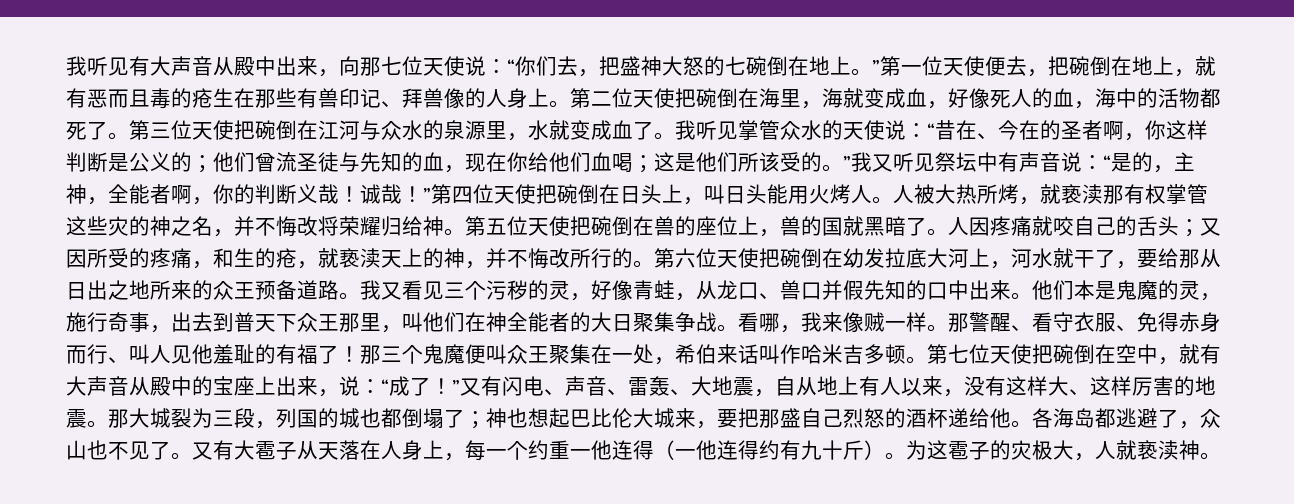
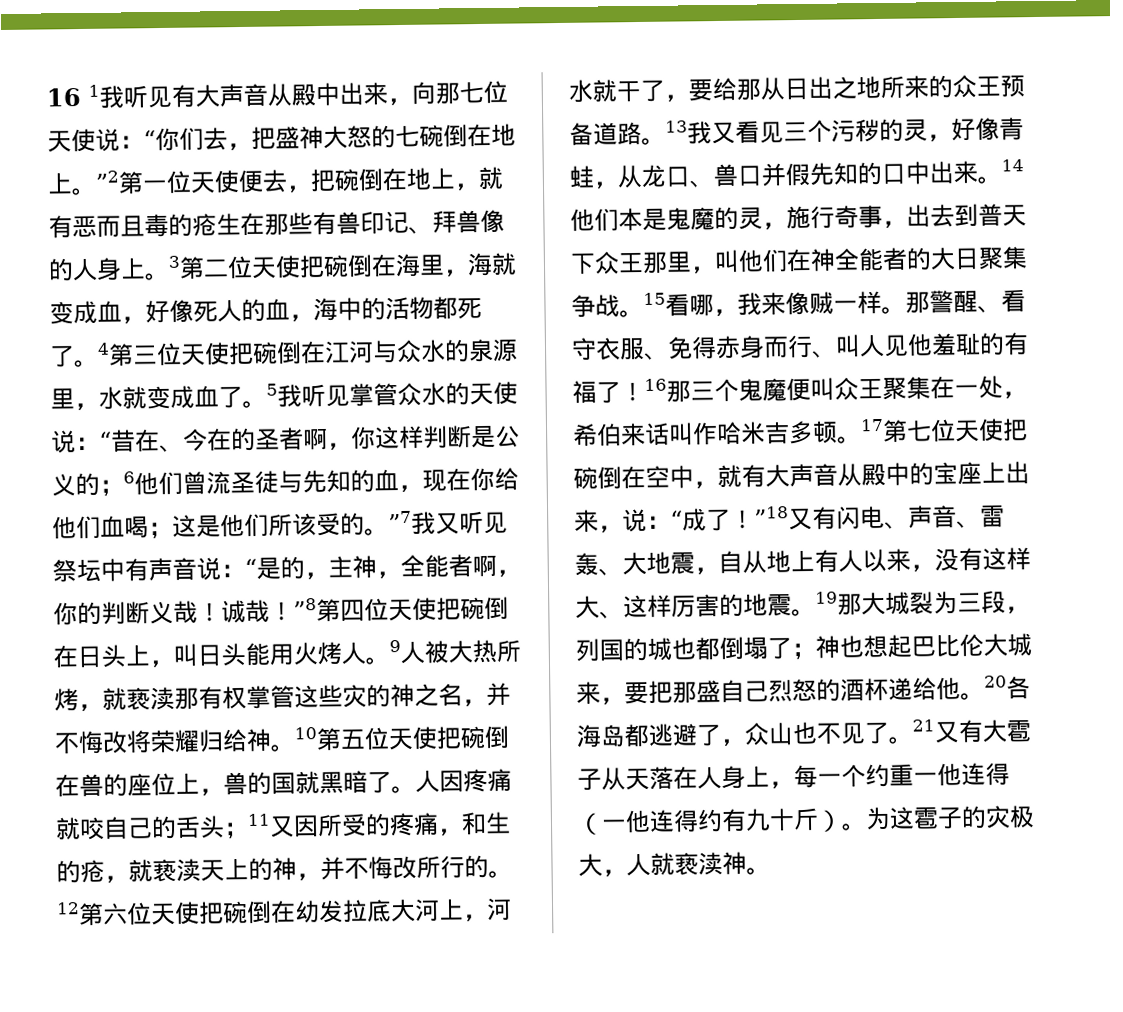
(66, 66) none -> [46,84,100,107] 16 1
[872,60,880,74] ” -> [95,170,120,192] ”2
(570, 104) none -> [168,255,180,268] 3
(129, 136) none -> [97,342,110,355] 4
(675, 136) none -> [266,383,278,396] 5
(213, 164) none -> [123,471,135,484] 6
[843,156,851,170] ” -> [388,510,412,533] ”7
[423,188,431,202] ” -> [293,598,317,620] ”8
(893, 200) none -> [389,640,401,653] 9
(465, 232) none -> [294,727,317,740] 10
(1200, 228) none -> [247,813,270,826] 11
(654, 264) none -> [56,902,80,915] 12
(360, 296) none -> [665,120,688,133] 13
(1032, 296) none -> [1001,159,1024,172] 14
(738, 328) none -> [643,292,666,305] 15
(360, 354) none -> [644,378,667,391] 16
(927, 360) none -> [860,418,884,432] 17
[452,380,460,394] ” -> [754,506,789,528] ”18
(108, 424) none -> [815,591,838,604] 19
(1032, 424) none -> [984,675,1007,688] 20
(192, 456) none -> [912,719,935,732] 21

